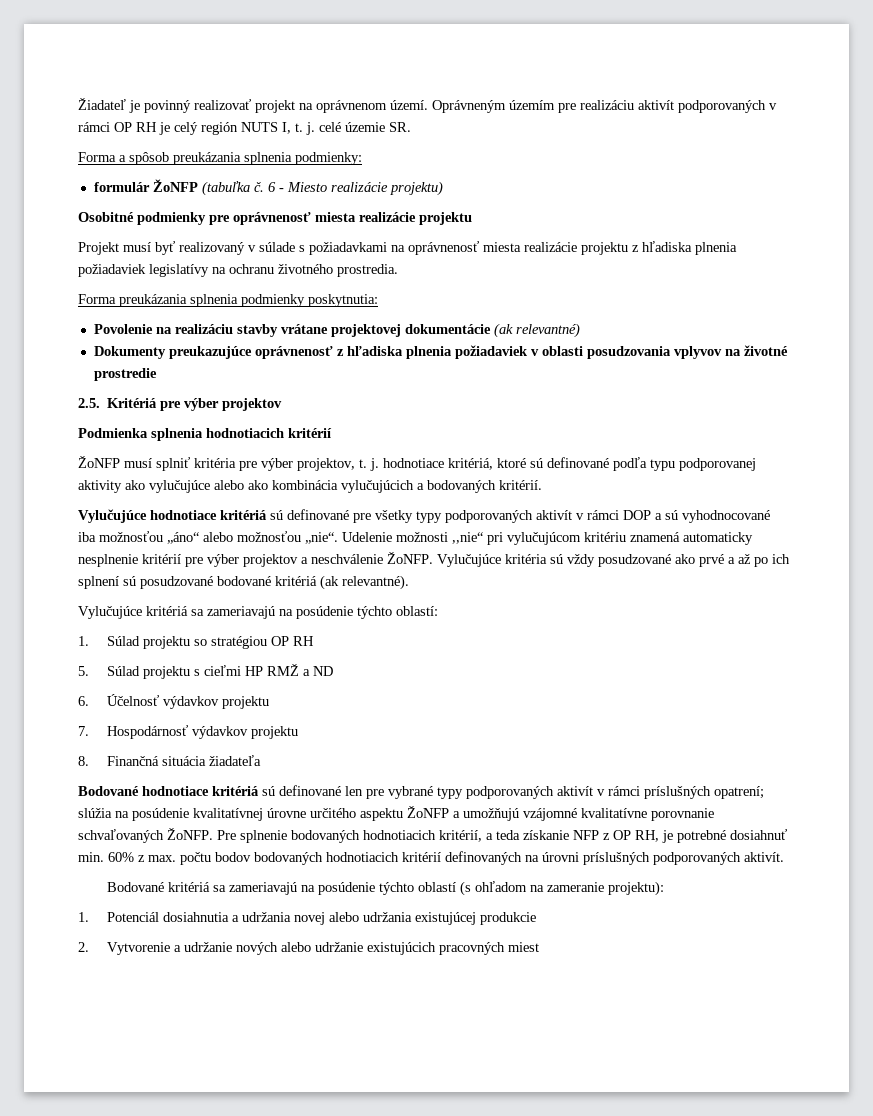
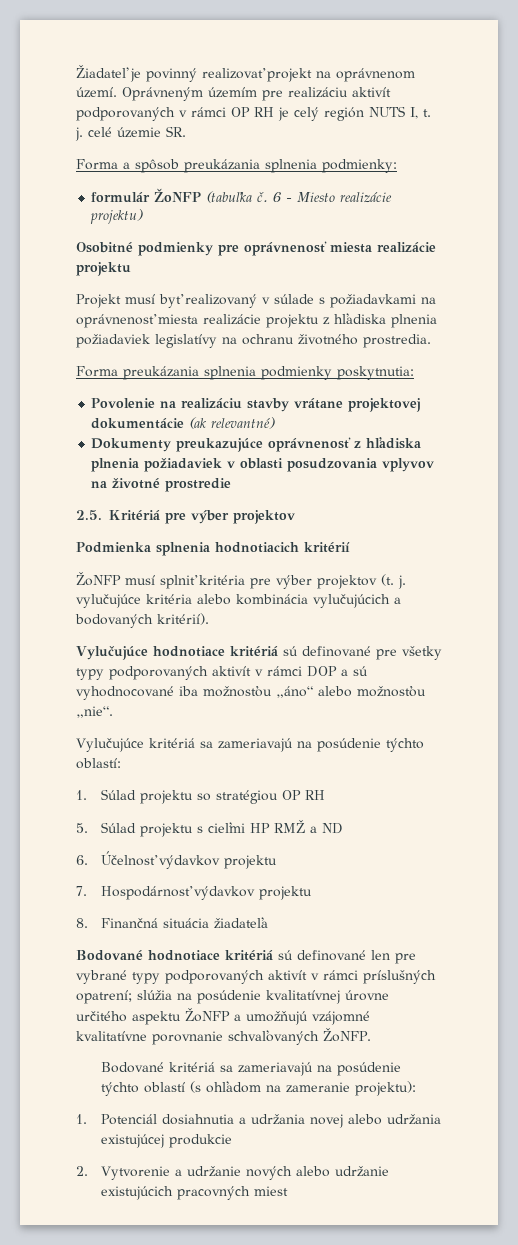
[297,457,756,471] [78,480,268,493] projektov, t. j. hodnotiace kritériá, ktoré sú definované podľa typu podporovanej aktivity ako vylučujúce alebo ako -> [317,574,406,589] [76,594,231,608] projektov (t. j. vylučujúce kritéria alebo
[499,480,542,490] kritérií. -> [157,613,209,625] kritérií).
[342,532,753,545] [78,552,790,567] [78,575,409,590] Udelenie možnosti ,,nie“ pri vylučujúcom kritériu znamená automaticky nesplnenie kritérií pre výber projektov a neschválenie ŽoNFP. Vylučujúce kritéria sú vždy posudzované ako prvé a až po ich splnení sú posudzované bodované kritériá (ak relevantné). -> (113, 712) none
[217,829,787,843] [78,851,784,865] Pre splnenie bodovaných hodnotiacich kritérií, a teda získanie NFP z OP RH, je potrebné dosiahnuť min. 60% z max. počtu bodov bodovaných hodnotiacich kritérií definovaných na úrovni príslušných podporovaných aktivít. -> (371, 1034) none

